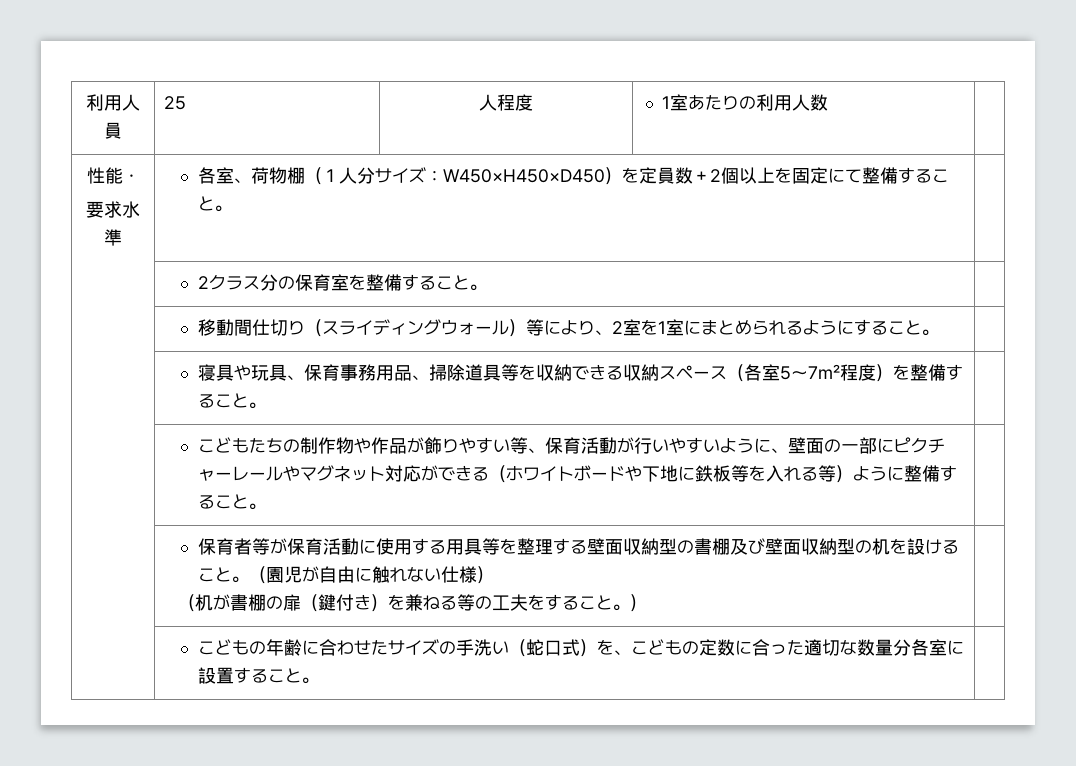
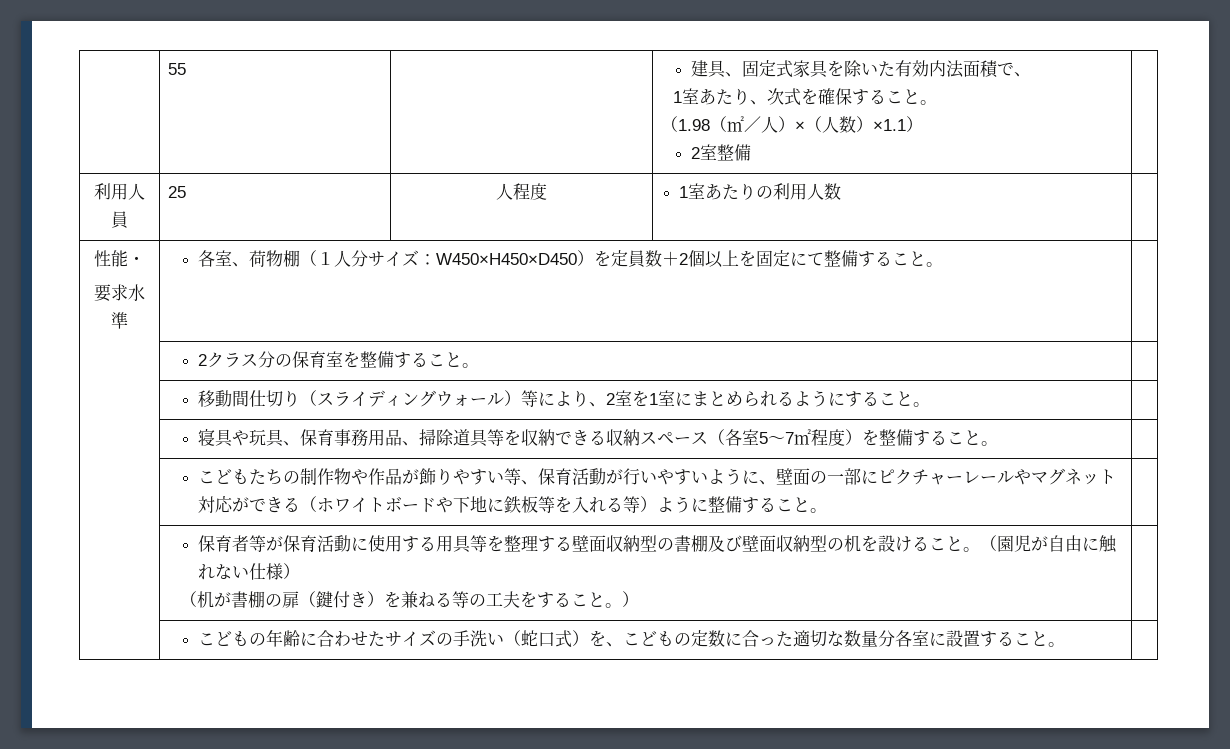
(86, 102) none -> [167,63,186,75] [691,60,1032,78] [672,88,937,106] [660,116,923,133] [691,144,752,161] | 55 | | 建具、固定式家具を除いた有効内法面積で、 // 1室あたり、次式を確保すること。 // （1.98（㎡／人）×（人数）×1.1） // 2室整備 | //

